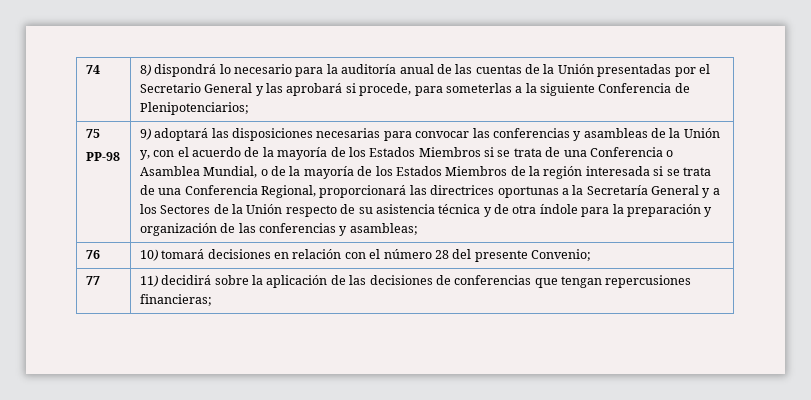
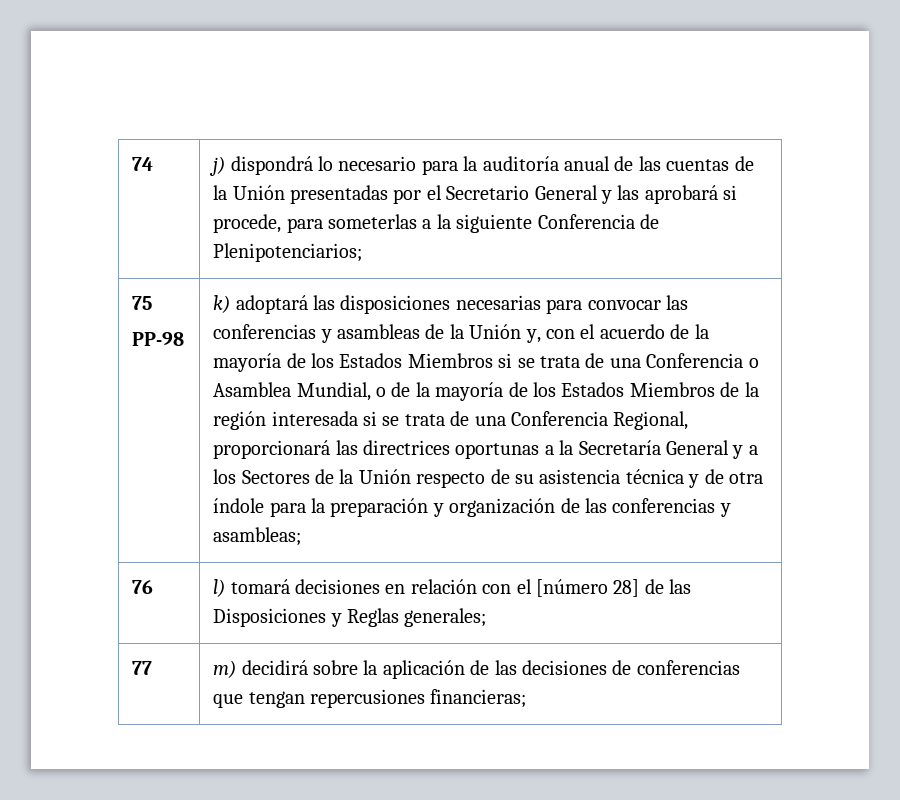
[139,64,151,76] 8) -> [210,156,226,176] j)
[139,128,151,140] 9) -> [213,295,231,313] k)
[139,249,158,261] 10) -> [213,579,226,597] l)
[383,249,592,262] número 28 del presente Convenio; -> [535,579,692,597] [213,608,487,627] [número 28] de las Disposiciones y Reglas generales;
[139,275,158,287] 11) -> [213,660,237,678] m)

